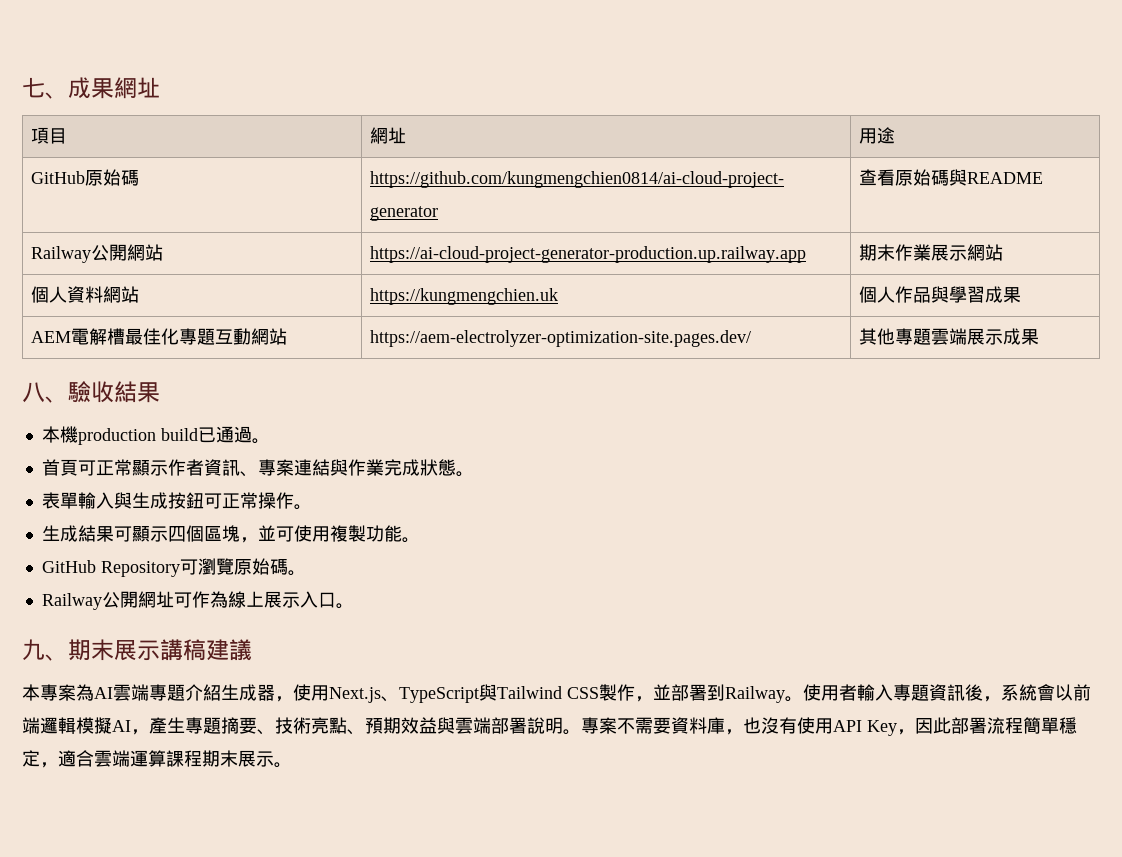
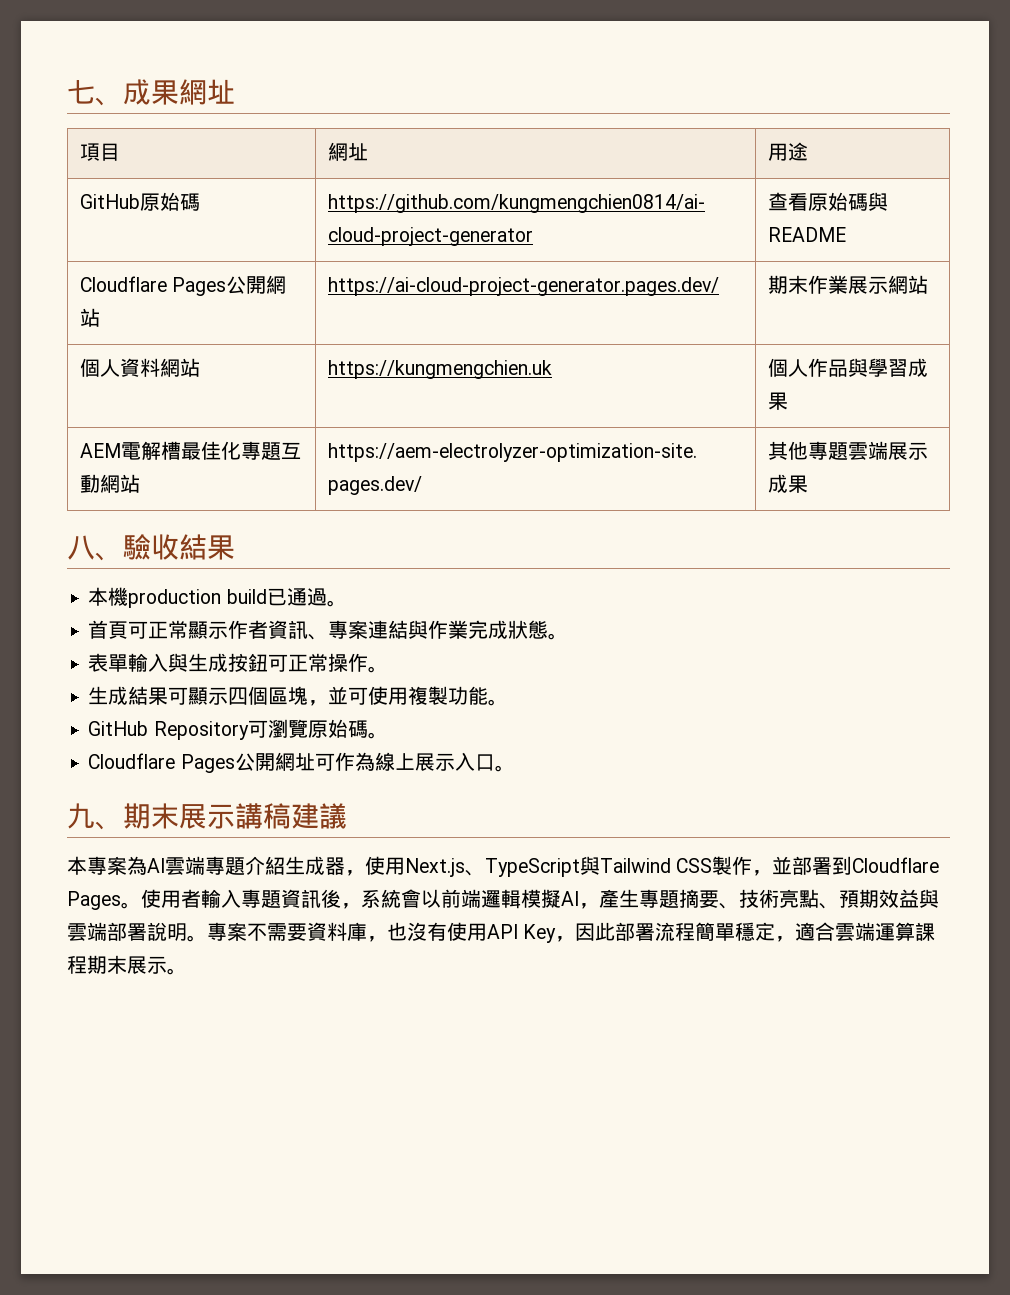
[31,246,92,263] Railway -> [79,276,227,296] Cloudflare Pages
[370,246,807,263] https://ai-cloud-project-generator-production.up.railway.app -> [327,277,719,296] https://ai-cloud-project-generator.pages.dev/
[41,593,102,610] Railway -> [88,753,235,773] Cloudflare Pages
[725,686,785,703] Railway -> [852,857,940,873] [67,891,121,910] Cloudflare Pages

